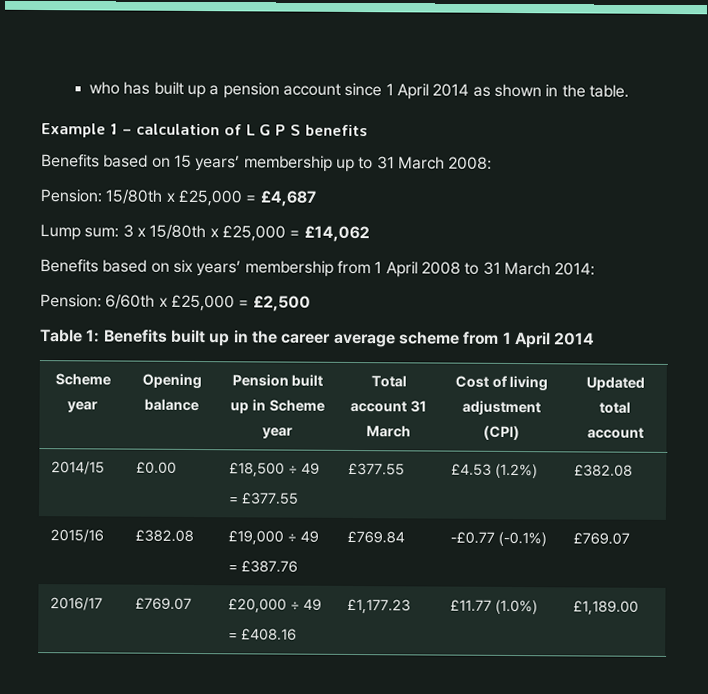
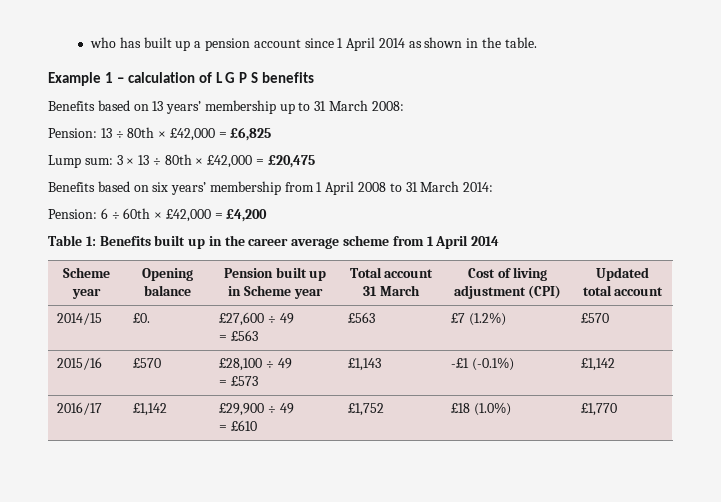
[173,154,192,168] 15 -> [152,101,164,111] 13
[105,189,316,207] [40,224,370,243] 15/80th x £25,000 = £4,687 // Lump sum: 3 x 15/80th x £25,000 = £14,062 -> [100,127,272,141] [48,154,315,168] 13 ÷ 80th × £42,000 = £6,825 // Lump sum: 3 × 13 ÷ 80th × £42,000 = £20,475
[105,294,311,312] 6/60th x £25,000 = £2,500 -> [100,208,268,222] 6 ÷ 60th × £42,000 = £4,200
[136,461,178,474] [229,462,321,477] [229,492,300,505] [348,462,406,476] [451,463,493,476] £0.00 | £18,500 ÷ 49 // = £377.55 | £377.55 | £4.53 -> [133,313,151,323] [219,312,294,326] [219,330,258,341] [348,312,376,323] [451,313,466,323] £0. | £27,600 ÷ 49 // = £563 | £563 | £7
[574,464,634,477] £382.08 -> [581,313,610,323] £570
[135,529,195,543] [228,530,320,545] [228,560,299,573] [347,530,406,544] [450,531,496,544] £382.08 | £19,000 ÷ 49 // = £387.76 | £769.84 | -£0.77 -> [133,358,162,368] [219,358,292,371] [219,376,258,386] [348,358,382,371] [451,358,470,368] £570 | £28,100 ÷ 49 // = £573 | £1,143 | -£1
[573,532,631,545] £769.07 -> [581,358,616,371] £1,142
[135,597,193,610] [228,598,323,613] [228,628,298,641] [347,598,412,614] [450,599,493,612] £769.07 | £20,000 ÷ 49 // = £408.16 | £1,177.23 | £11.77 -> [133,403,168,416] [219,403,294,416] [219,420,257,431] [348,403,385,416] [451,403,471,413] £1,142 | £29,900 ÷ 49 // = £610 | £1,752 | £18
[573,600,640,615] £1,189.00 -> [581,403,618,416] £1,770

